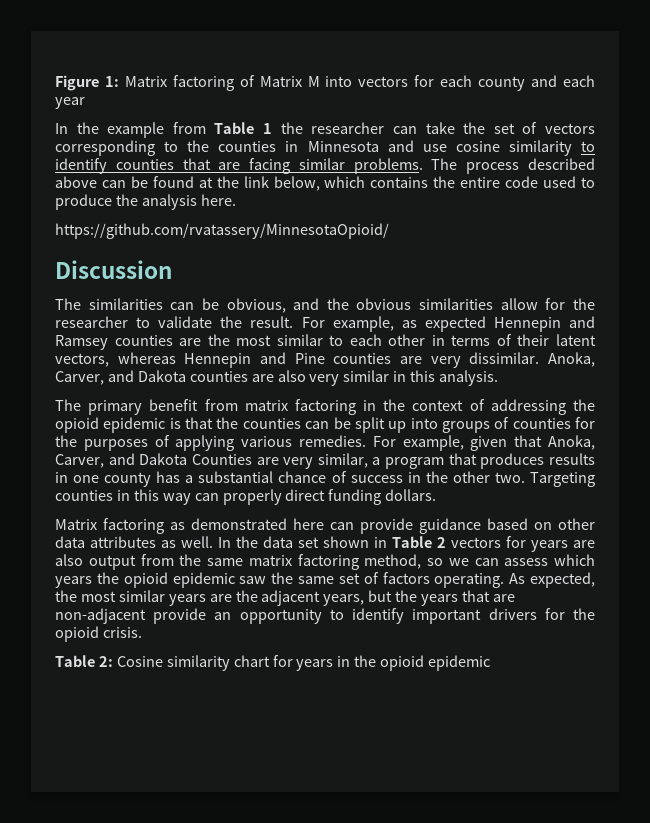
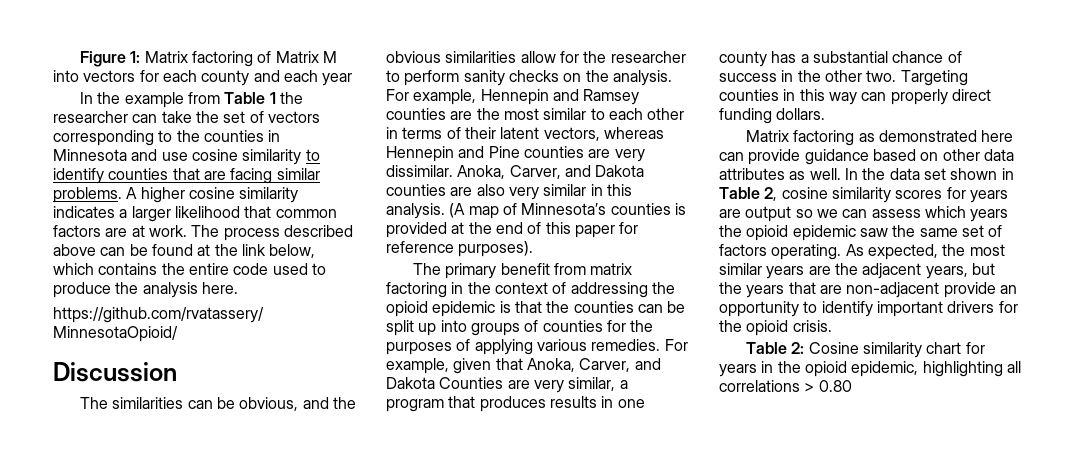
(423, 166) none -> [126,187,299,203] [53,206,337,222] [53,225,187,237] A higher cosine similarity indicates a larger likelihood that common factors are at work.
[158,316,486,332] validate the result. For example, as expected -> [404,70,672,86] [386,89,477,105] perform sanity checks on the analysis. For example,
(499, 378) none -> [449,203,686,219] [386,222,639,238] [386,241,534,257] (A map of Minnesota’s counties is provided at the end of this paper for reference purposes).
[437,536,595,552] [55,554,422,570] 2 vectors for years are also output from the same matrix factoring method, -> [764,187,1008,203] [719,206,792,222] 2, cosine similarity scores for years are output
[428,655,491,671] epidemic -> [851,361,1021,377] [719,380,852,392] epidemic, highlighting all correlations > 0.80

